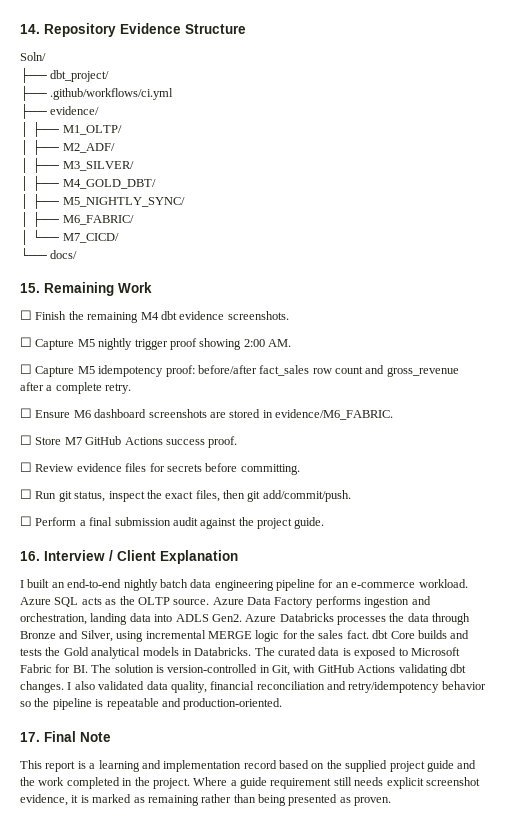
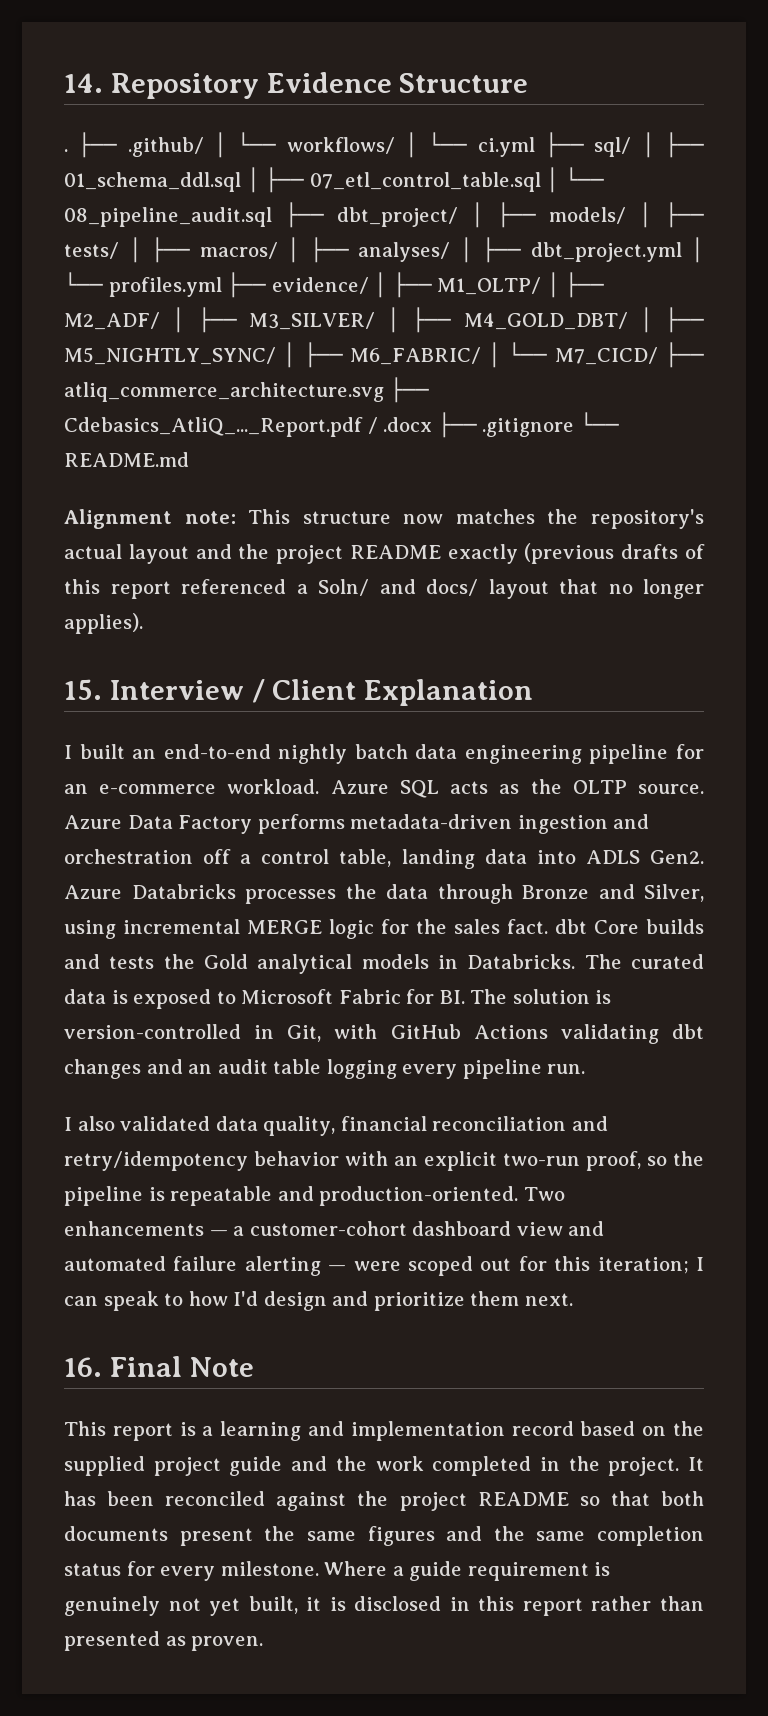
[20,52,46,61] [20,67,110,83] [20,85,174,101] Soln/ // ├── dbt_project/ // ├── .github/workflows/ci.yml // -> [64,132,705,158] [64,167,604,193] [64,202,704,228] [64,237,704,263] [64,272,222,297] . ├── .github/ │ └── workflows/ │ └── ci.yml ├── sql/ │ ├── 01_schema_ddl.sql │ ├── 07_etl_control_table.sql │ └── 08_pipeline_audit.sql ├── dbt_project/ │ ├── models/ │ ├── tests/ │ ├── macros/ │ ├── analyses/ │ ├── dbt_project.yml │ └── profiles.yml
(100, 110) // -> (369, 285) none
(122, 130) // -> (542, 286) none
(115, 148) // -> (160, 321) none
(134, 166) // -> (375, 321) none
(156, 184) // -> (628, 321) none
(185, 202) // -> (276, 356) none
(134, 220) // -> (481, 356) none
[20,247,78,259] [20,282,152,296] [20,310,289,323] [20,337,291,350] [20,364,459,377] [20,382,132,394] [20,408,393,420] [20,435,238,448] [20,462,300,475] [20,489,351,502] [20,516,325,529] [20,551,40,561] // └── docs/ // 15. Remaining Work // ☐ Finish the remaining M4 dbt evidence screenshots. // ☐ Capture M5 nightly trigger proof showing 2:00 AM. // ☐ Capture M5 idempotency proof: before/after fact_sales row count and gross_revenue after a complete retry. // ☐ Ensure M6 dashboard screenshots are stored in evidence/M6_FABRIC. // ☐ Store M7 GitHub Actions success proof. // ☐ Review evidence files for secrets before committing. // ☐ Run git status, inspect the exact files, then git add/commit/push. // ☐ Perform a final submission audit against the project guide. // 16. -> [664,342,704,368] [64,377,429,403] [64,412,619,438] [64,452,189,467] [64,509,704,529] [64,543,705,564] [64,579,704,599] [64,613,143,634] [64,679,102,700] ├── atliq_commerce_architecture.svg ├── Cdebasics_AtliQ_..._Report.pdf / .docx ├── .gitignore └── README.md // Alignment note: This structure now matches the repository's actual layout and the project README exactly (previous drafts of this report referenced a Soln/ and docs/ layout that no longer applies). // 15.
(361, 602) none -> [350,814,513,829] metadata-driven
[20,613,87,625] orchestration, -> [64,849,392,867] orchestration off a control table,
[20,681,64,693] changes. -> [64,1059,586,1079] changes and an audit table logging every pipeline run. //
(486, 685) none -> [345,1151,641,1171] with an explicit two-run proof,
[20,732,40,742] // 17. -> [523,1187,565,1201] [64,1221,605,1236] [64,1256,704,1276] [64,1291,573,1311] [64,1357,102,1377] Two enhancements — a customer-cohort dashboard view and automated failure alerting — were scoped out for this iteration; I can speak to how I'd design and prioritize them next. // 16.
[193,777,480,789] [20,794,199,806] Where a guide requirement still needs explicit screenshot evidence, it is marked as remaining -> [688,1457,704,1471] [64,1491,705,1511] [64,1526,704,1546] [64,1561,611,1581] [64,1596,583,1616] It has been reconciled against the project README so that both documents present the same figures and the same completion status for every milestone. Where a guide requirement is genuinely not yet built, it is disclosed in this report
[258,794,286,806] being -> (704, 1603) none

